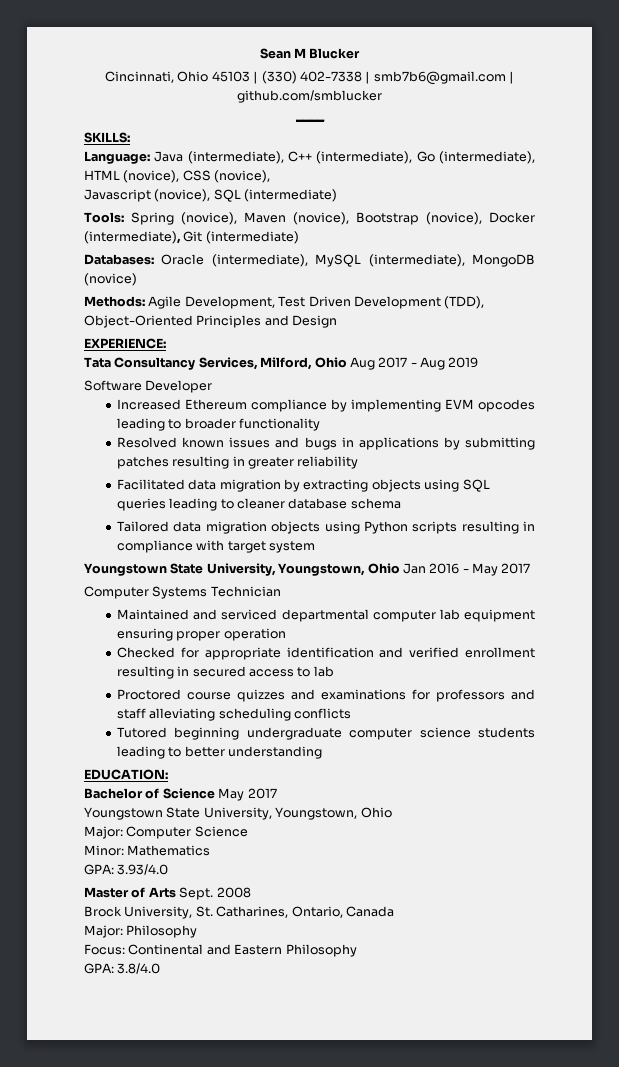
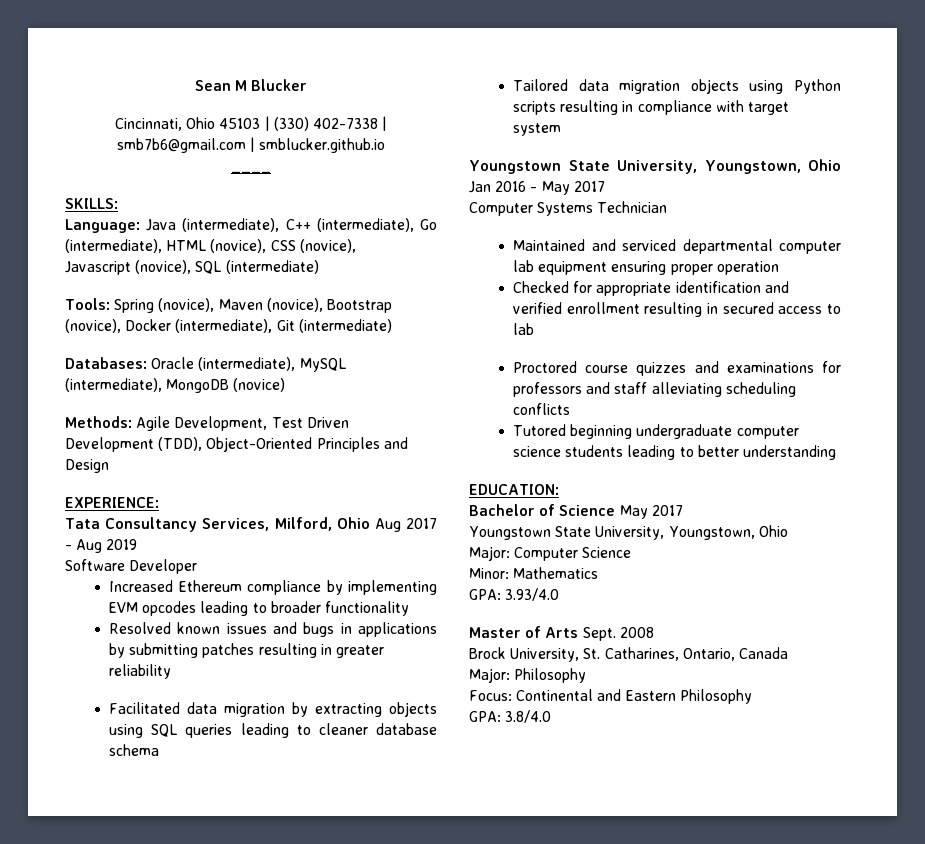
[237,90,382,103] github.com/smblucker -> [259,138,386,153] smblucker.github.io

